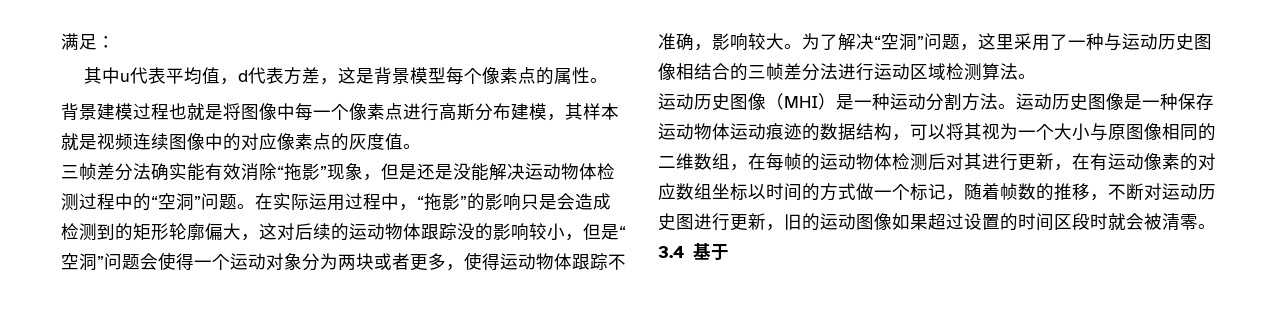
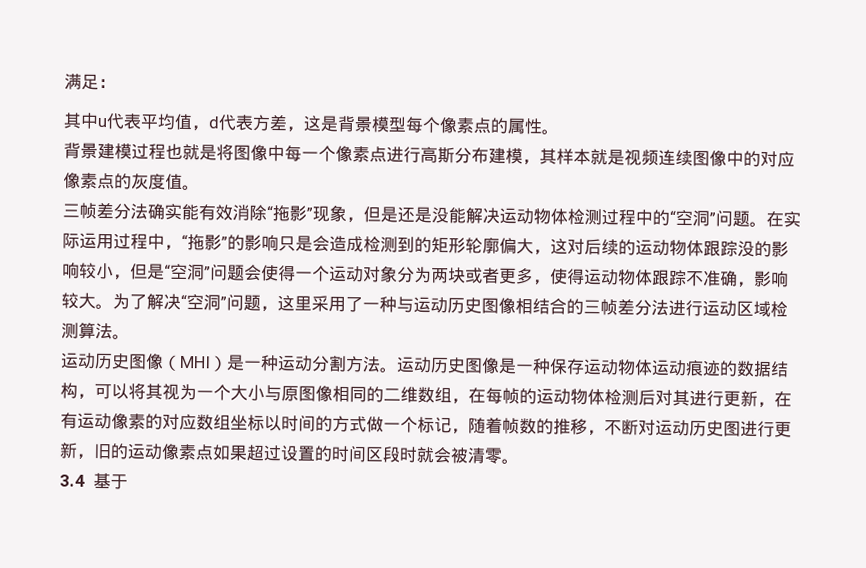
[856,213,892,230] 图像 -> [161,443,214,461] 像素点

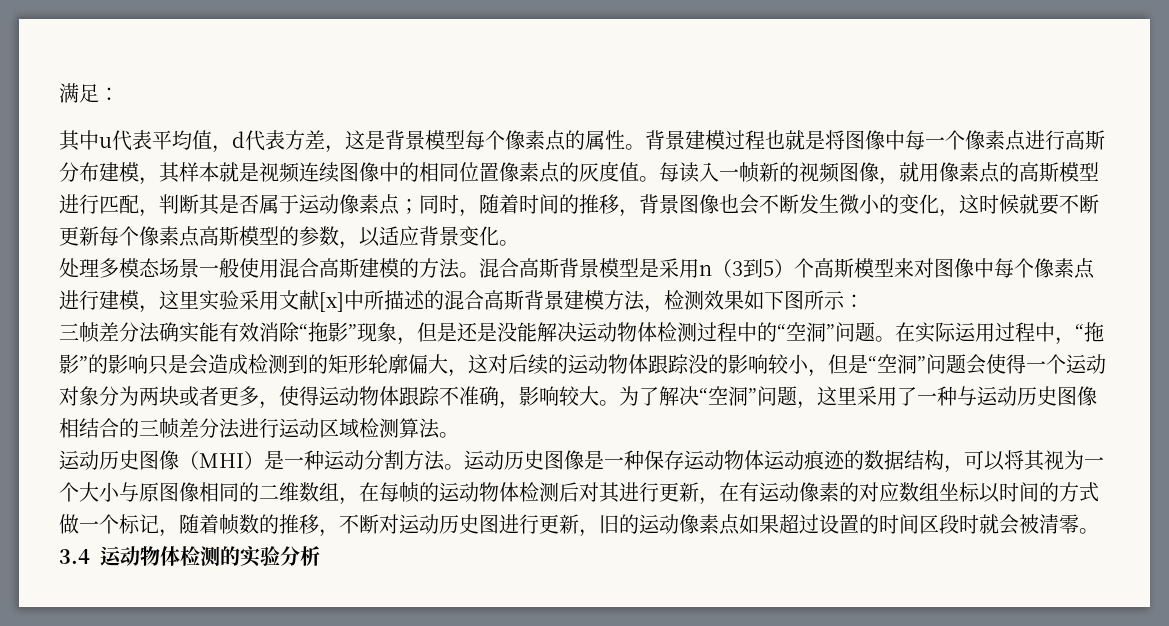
(559, 132) // -> (645, 147) none
[760,150,795,168] 对应 -> [419,162,499,182] 相同位置
(200, 187) none -> [659,162,1099,185] [59,194,1099,217] [59,226,519,249] [59,258,1095,279] [59,290,864,313] 每读入一帧新的视频图像，就用像素点的高斯模型进行匹配，判断其是否属于运动像素点；同时，随着时间的推移，背景图像也会不断发生微小的变化，这时候就要不断更新每个像素点高斯模型的参数，以适应背景变化。 // 处理多模态场景一般使用混合高斯建模的方法。混合高斯背景模型是采用n（3到5）个高斯模型来对图像中每个像素点进行建模，这里实验采用文献[x]中所描述的混合高斯背景建模方法，检测效果如下图所示：
[92,472,128,490] 基于 -> [100,546,320,567] 运动物体检测的实验分析

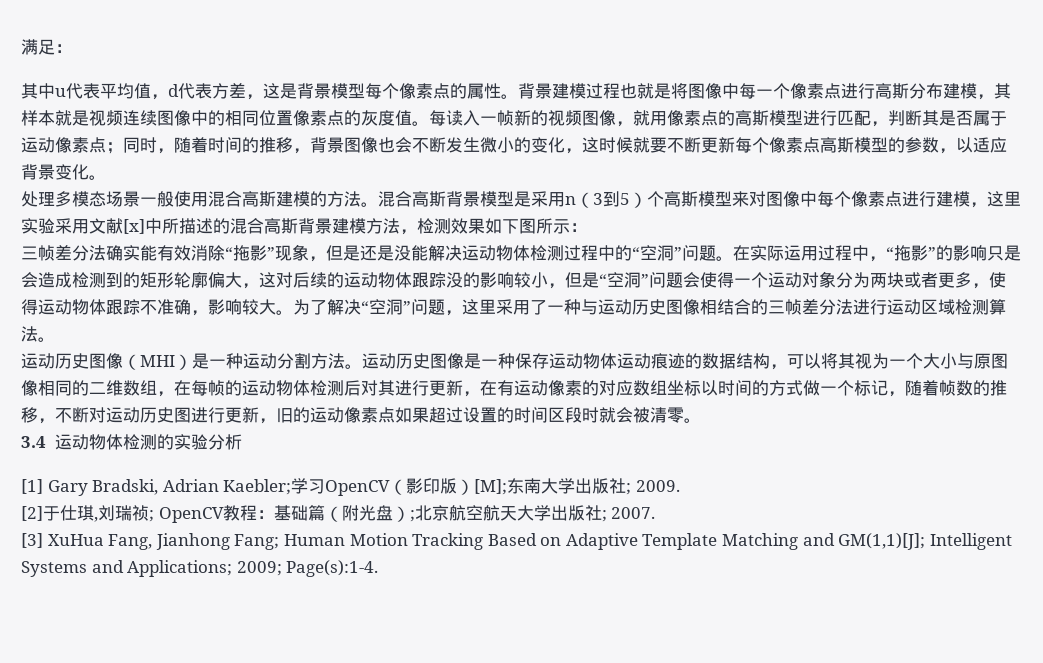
(320, 556) none -> [21,478,680,496] [21,505,656,523] [21,533,1012,550] [21,560,379,577] // [1] Gary Bradski, Adrian Kaebler;学习OpenCV（影印版）[M];东南大学出版社; 2009. // [2]于仕琪,刘瑞祯; OpenCV教程：基础篇（附光盘）;北京航空航天大学出版社; 2007. // [3] XuHua Fang, Jianhong Fang; Human Motion Tracking Based on Adaptive Template Matching and GM(1,1)[J]; Intelligent Systems and Applications; 2009; Page(s):1-4.

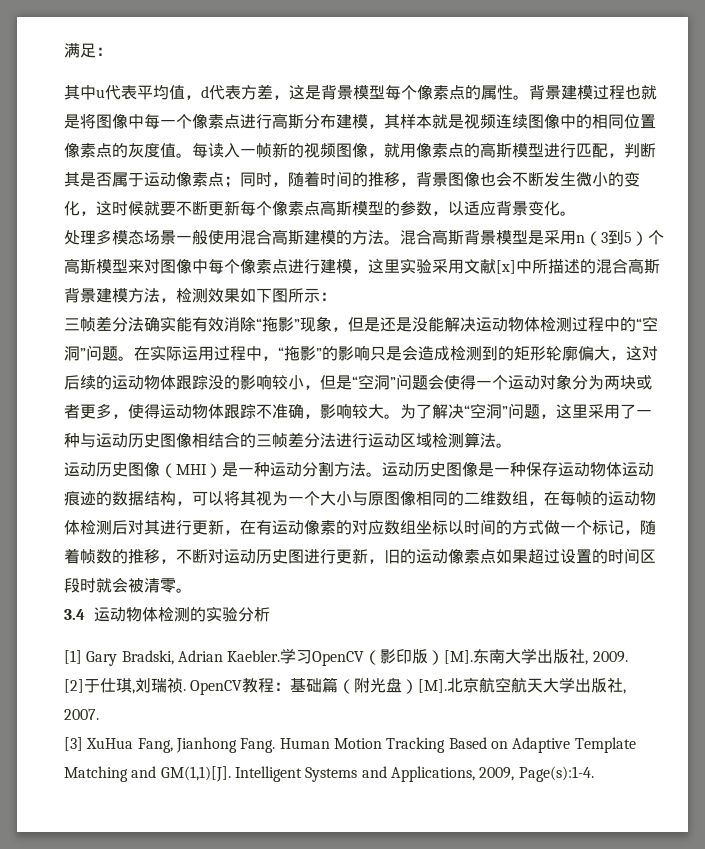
[223,479,292,495] Kaebler; -> [227,650,281,662] Kaebler.
[474,479,508,495] [M]; -> [444,650,474,664] [M].
[626,483,632,495] ; -> [585,660,589,665] ,
[149,510,154,522] ; -> [183,689,186,691] .
[409,510,415,522] ; -> [418,679,448,693] [M].
[601,510,607,522] ; -> [623,689,627,694] ,
[234,534,280,550] Fang; -> [240,738,276,753] Fang.
[838,533,926,550] GM(1,1)[J]; -> [160,766,231,782] GM(1,1)[J].
[127,560,282,577] Applications; 2009; -> [390,766,515,782] Applications, 2009,

